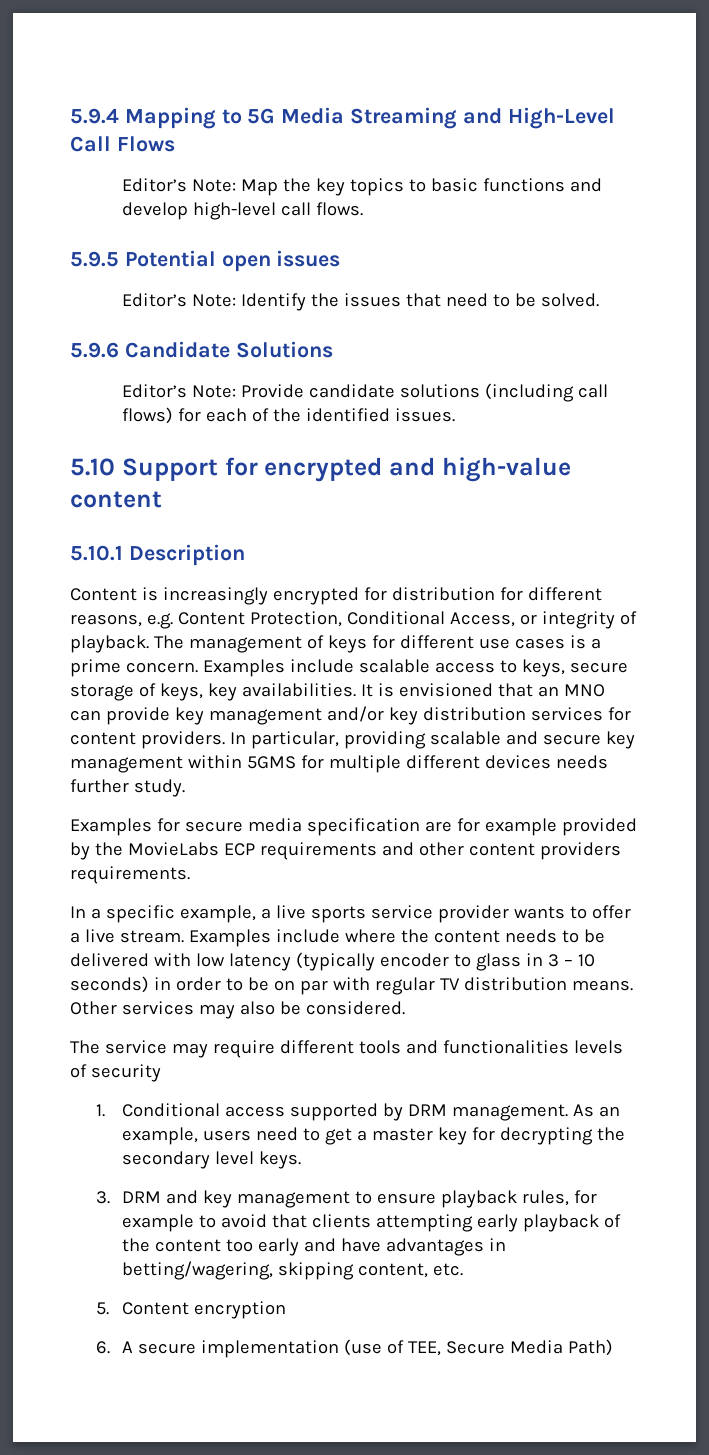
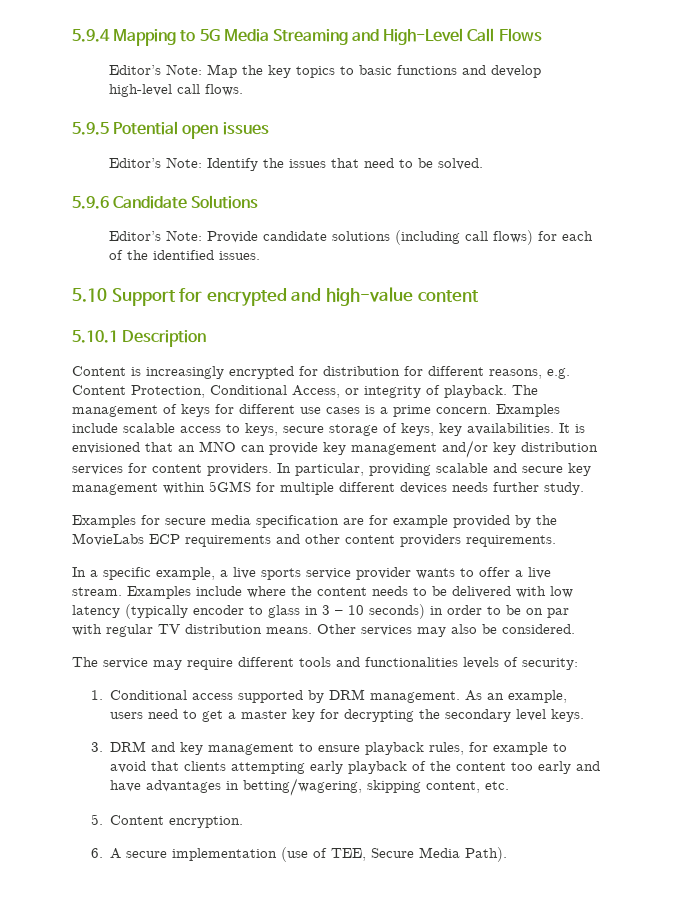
[90,1064,161,1082] security -> [522,658,578,670] security:
[194,1301,287,1319] encryption -> [169,816,244,828] encryption.
[568,1339,614,1356] Path) -> [465,847,508,862] Path).

